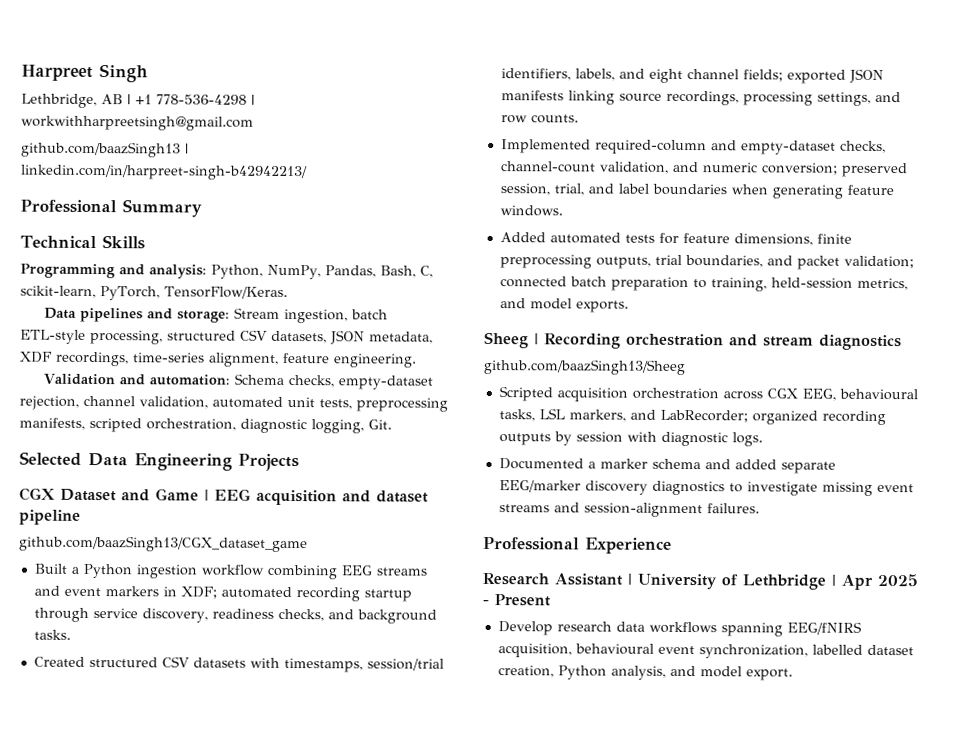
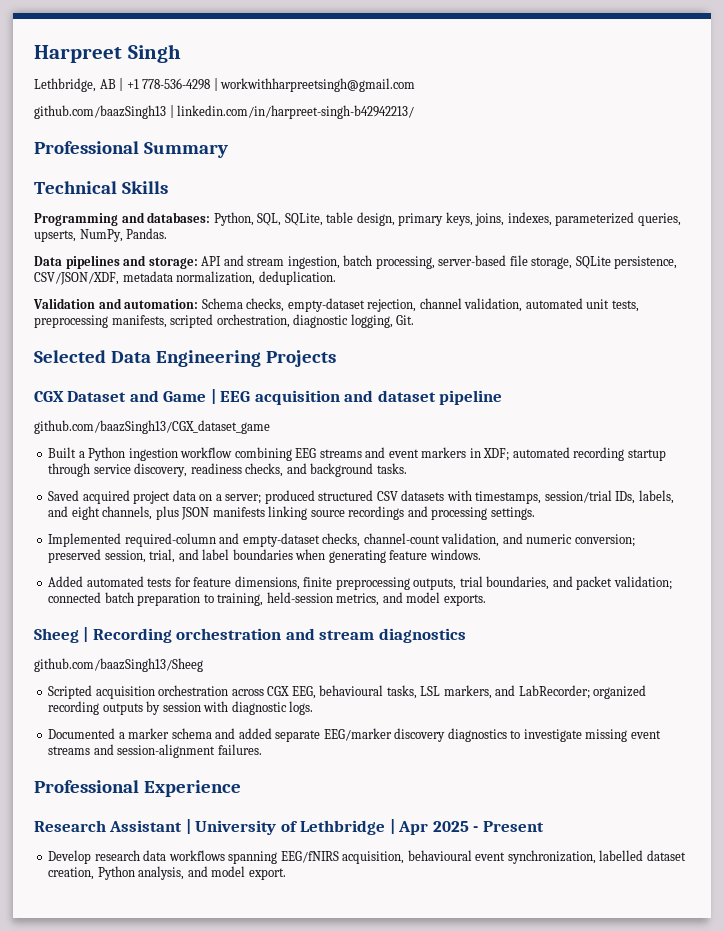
[149,264,433,280] [20,285,288,301] [44,307,389,324] [20,329,433,345] [20,351,417,368] analysis: Python, NumPy, Pandas, Bash, C, scikit-learn, PyTorch, TensorFlow/Keras. // Data pipelines and storage: Stream ingestion, batch ETL-style processing, structured CSV datasets, JSON metadata, XDF recordings, time-series alignment, feature engineering. -> [147,212,681,226] [34,228,168,242] [34,255,678,269] [34,271,336,285] databases: Python, SQL, SQLite, table design, primary keys, joins, indexes, parameterized queries, upserts, NumPy, Pandas. // Data pipelines and storage: API and stream ingestion, batch processing, server-based file storage, SQLite persistence, CSV/JSON/XDF, metadata normalization, deduplication.
[33,656,85,667] Created -> [48,490,315,504] Saved acquired project data on a server; produced
[500,68,571,81] identifiers, -> [615,491,636,504] IDs,
[686,69,846,84] channel fields; exported -> [102,506,179,520] channels, plus
[665,90,901,106] [500,114,579,124] recordings, processing settings, and row counts. -> [348,506,535,520] recordings and processing settings.

